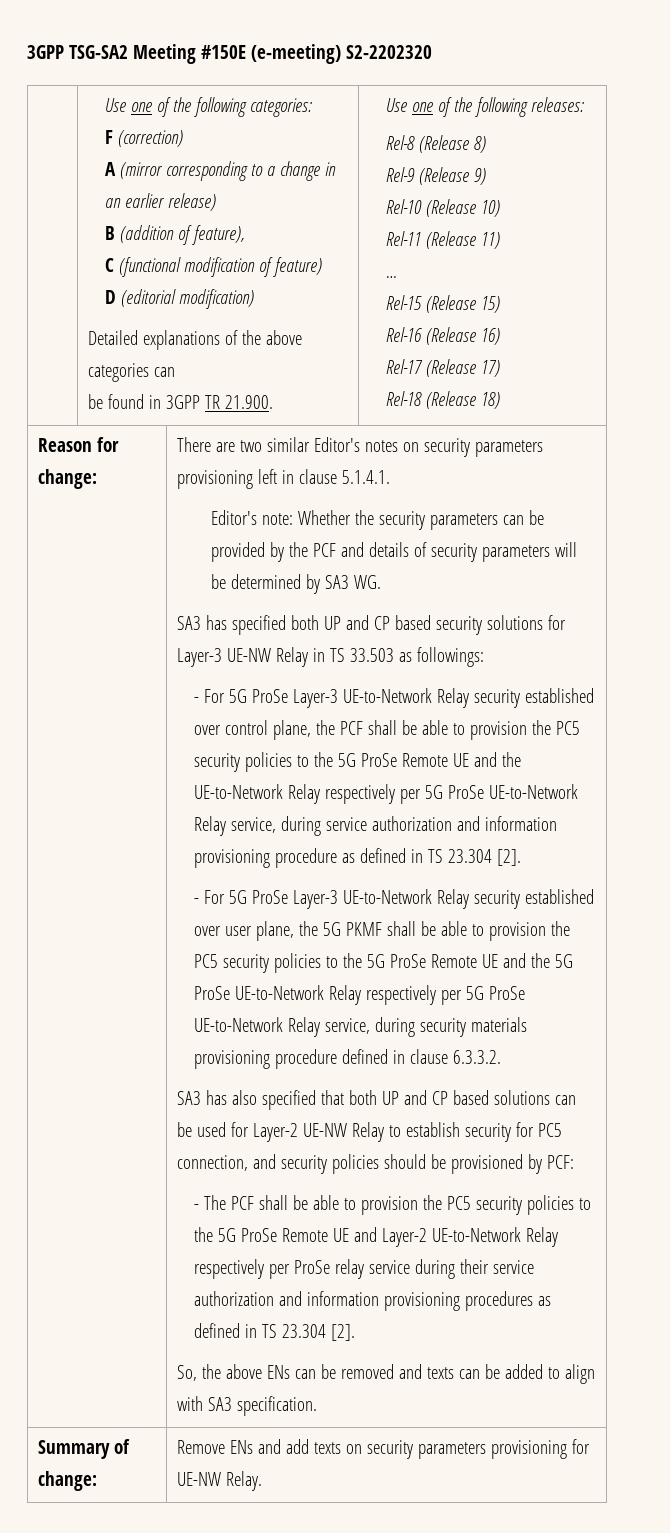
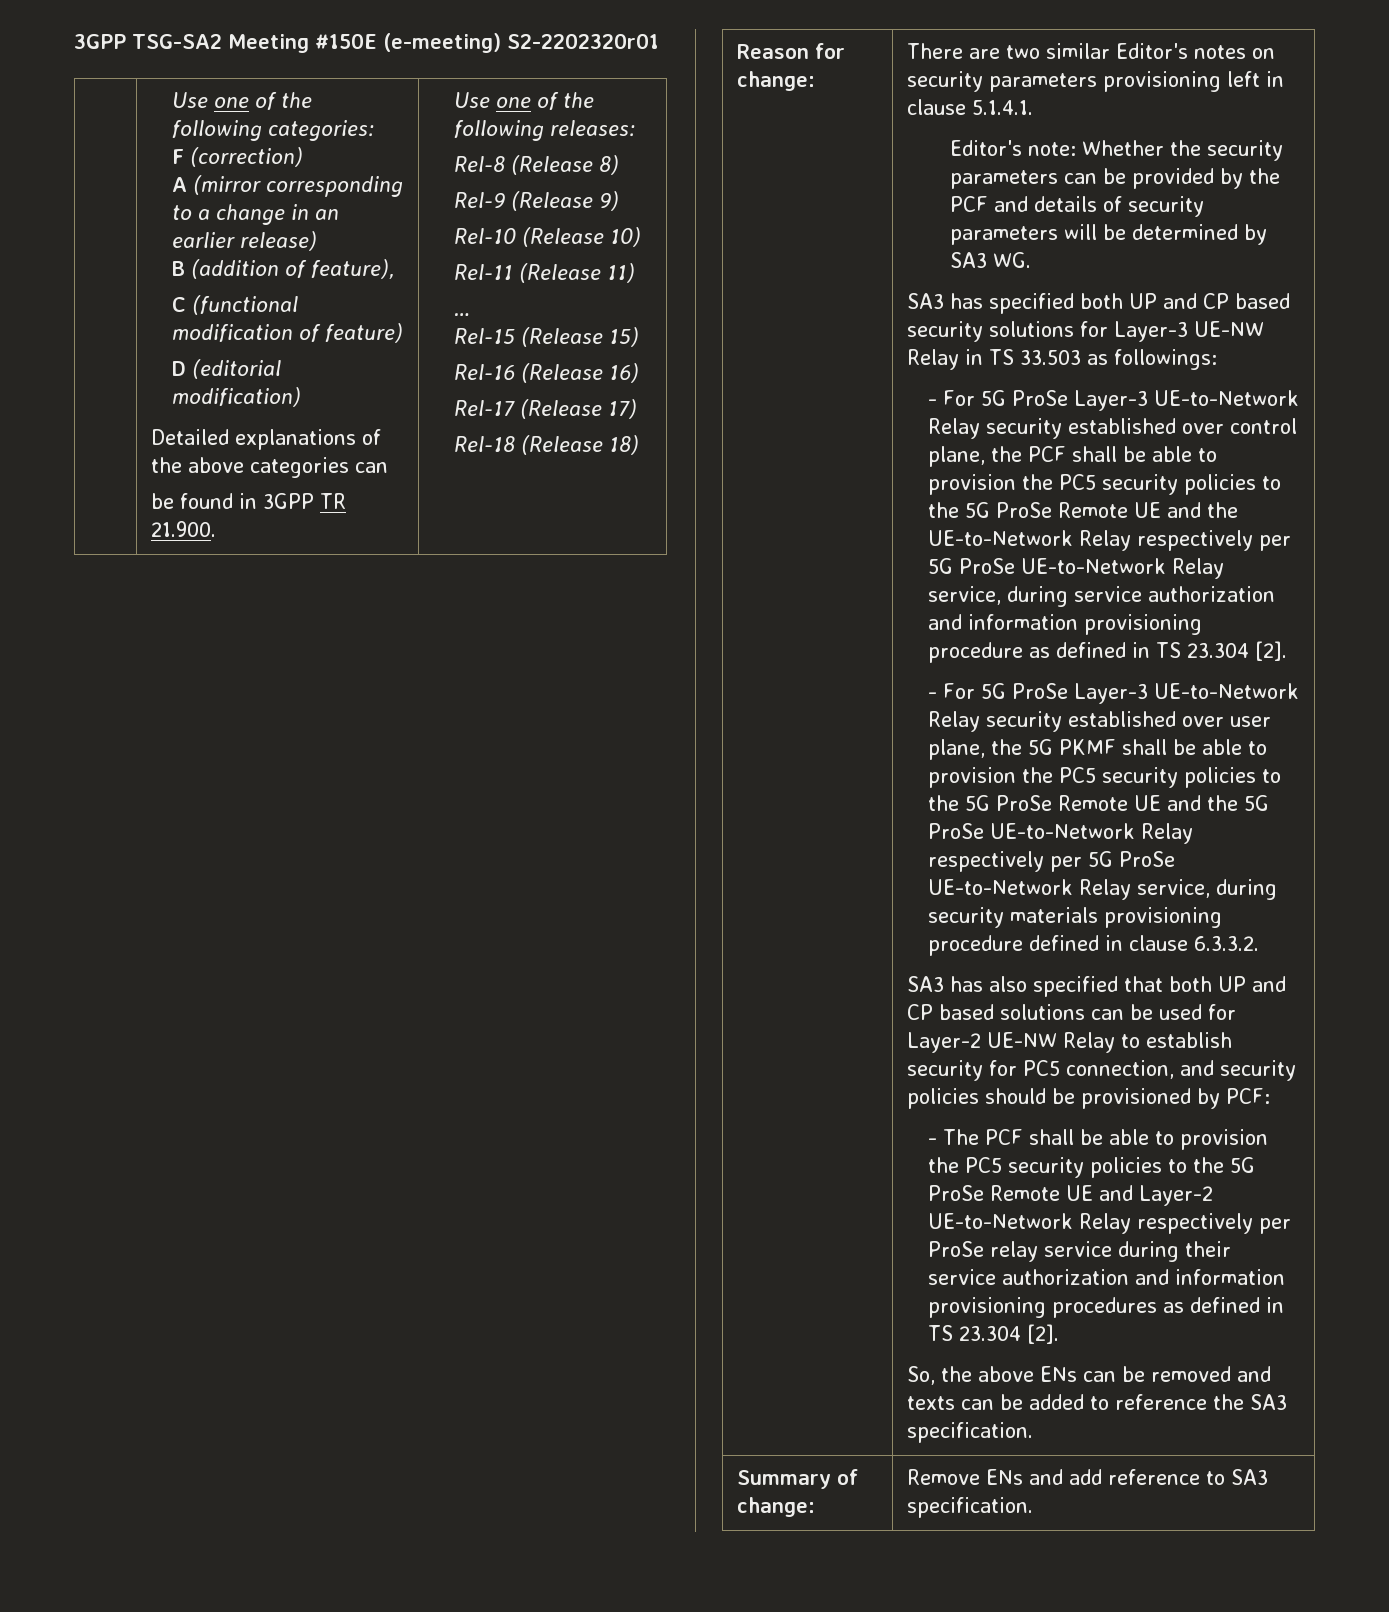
[345,45,432,59] S2-2202320 -> [507,33,659,49] S2-2202320r01
[565,1364,596,1384] [177,1396,204,1411] align with -> [1114,1394,1244,1410] reference the
[314,1439,591,1459] [177,1471,263,1491] texts on security parameters provisioning for UE-NW Relay. -> [1107,1469,1268,1485] [906,1497,1033,1518] reference to SA3 specification.

